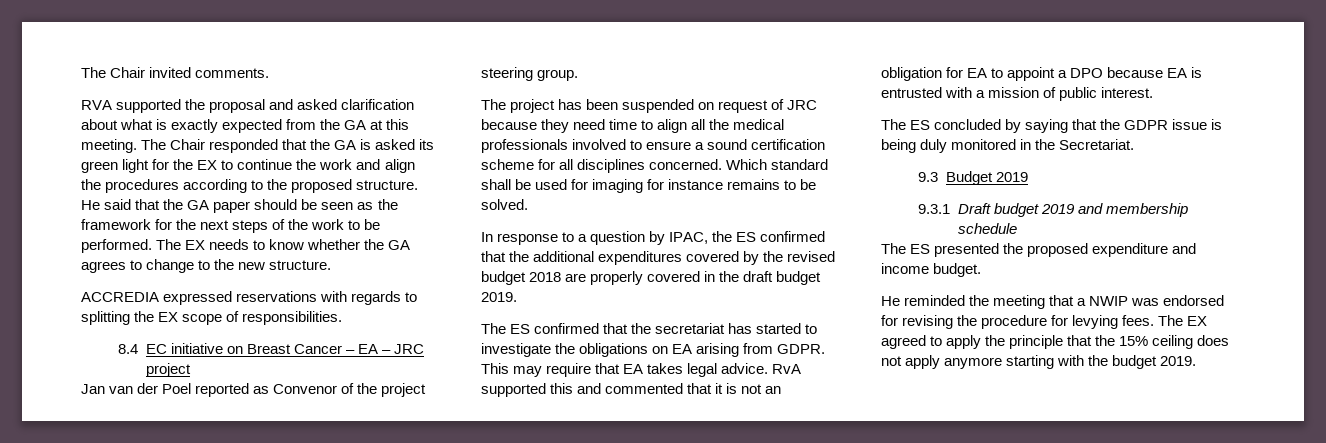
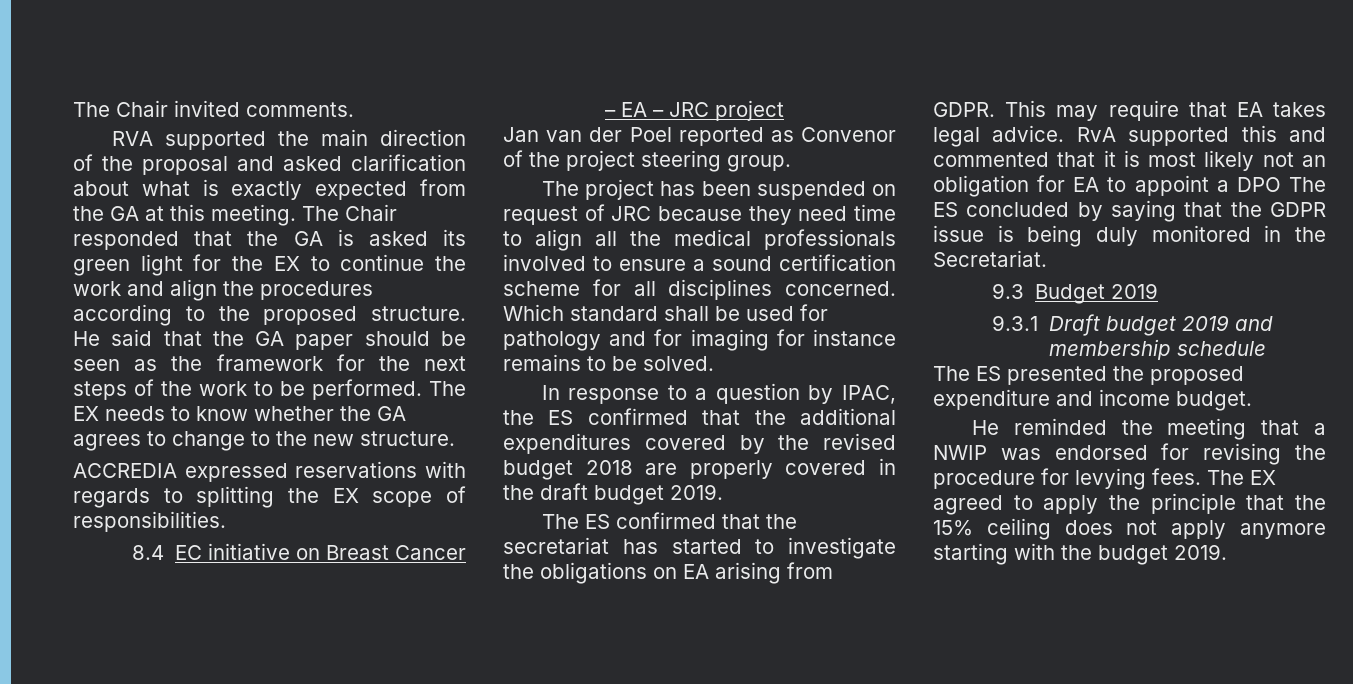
(206, 104) none -> [320,129,466,146] [73,154,133,171] main direction of the
(589, 184) none -> [503,329,683,351] pathology and for
(738, 388) none -> [1148,150,1255,171] most likely
[1107,67,1203,78] [881,87,1154,101] because EA is entrusted with a mission of public interest. // -> (1281, 184) none

